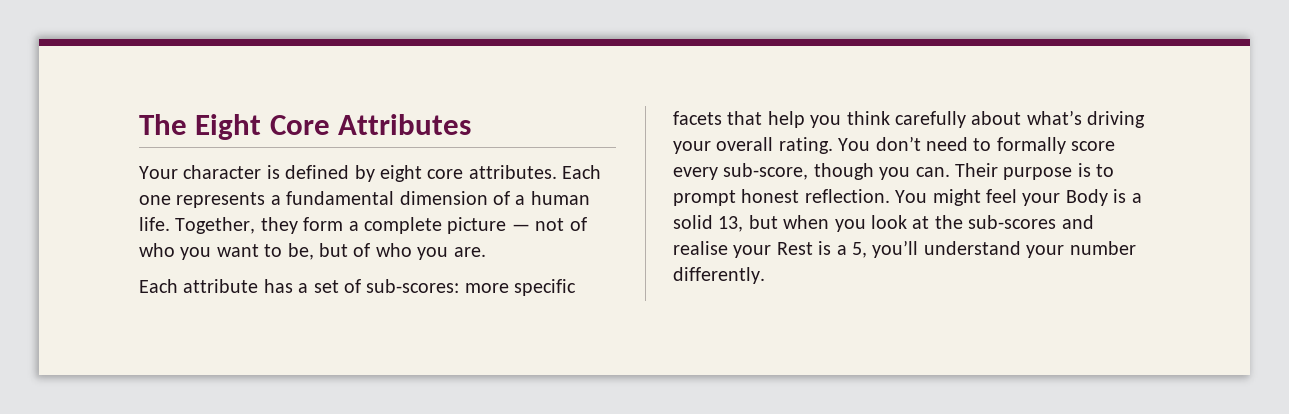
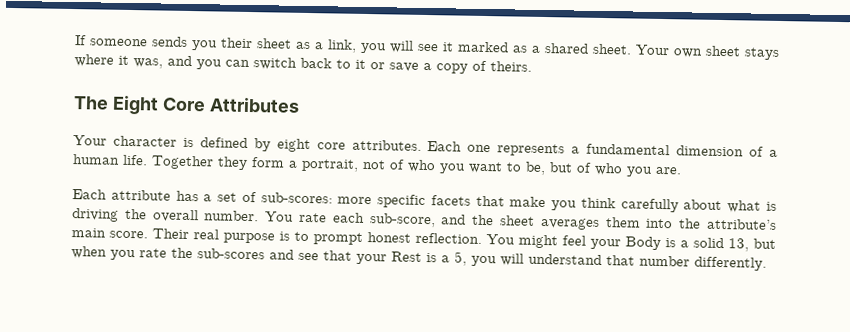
(139, 124) none -> [74,35,780,60] [74,54,532,74] If someone sends you their sheet as a link, you will see it marked as a shared sheet. Your own sheet stays where it was, and you can switch back to it or save a copy of theirs. //
[175,217,256,234] Together, -> [151,155,214,170] Together
[364,217,530,234] complete picture — -> [301,158,359,172] portrait,
[767,111,805,128] help -> [509,196,547,208] make
[1026,110,1146,128] [673,136,1116,154] [673,163,998,180] what’s driving your overall rating. You don’t need to formally score every sub-score, though you can. Their -> [727,200,777,213] [72,208,777,230] [71,228,219,240] what is driving the overall number. You rate each sub-score, and the sheet averages them into the attribute’s main score. Their real
[871,215,930,229] look at -> [139,248,167,258] rate
[673,241,728,255] realise -> [298,250,352,261] see that
[872,240,1065,258] you’ll understand your -> [471,253,635,267] you will understand that

